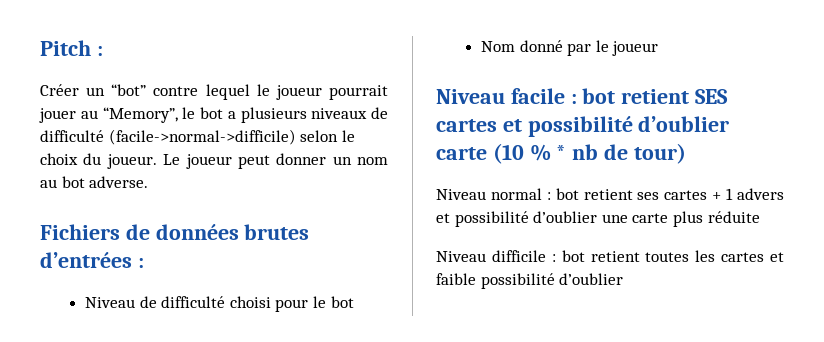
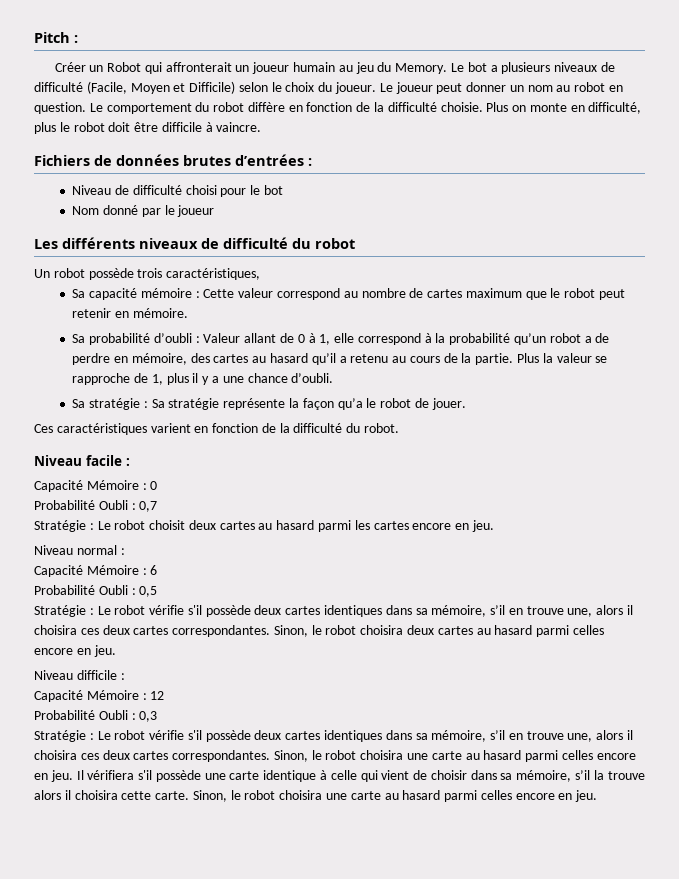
[111,84,388,100] [39,107,196,123] “bot” contre lequel le joueur pourrait jouer au “Memory”, le -> [107,62,464,74] Robot qui affronterait un joueur humain au jeu du Memory. Le
[108,129,296,145] (facile->normal->difficile) -> [86,81,236,94] (Facile, Moyen et Difficile)
[61,176,149,188] bot adverse. -> [574,82,624,92] [34,102,642,114] [34,122,262,134] robot en question. Le comportement du robot diffère en fonction de la difficulté choisie. Plus on monte en difficulté, plus le robot doit être difficile à vaincre.
[436,88,729,104] [436,116,730,137] [436,143,686,164] [436,188,784,200] [436,211,760,227] [436,250,784,262] [436,273,624,289] Niveau facile : bot retient SES cartes et possibilité d’oublier carte (10 % * nb de tour) // Niveau normal : bot retient ses cartes + 1 advers et possibilité d’oublier une carte plus réduite // Niveau difficile : bot retient toutes les cartes et faible possibilité d’oublier -> [34,237,355,249] [34,268,261,280] [72,288,626,300] [72,308,188,318] [72,333,610,345] [72,353,608,365] [72,373,334,385] [72,398,466,410] [34,423,400,435] [34,455,130,466] [34,480,158,492] [34,500,158,512] [34,520,494,532] [34,545,125,555] [34,565,158,577] [34,585,158,597] [34,605,634,617] [34,625,604,637] [34,645,116,657] [34,670,125,680] [34,690,165,702] [34,710,158,722] [34,730,634,742] [34,750,636,762] [34,770,645,782] [34,790,598,802] Les différents niveaux de difficulté du robot // Un robot possède trois caractéristiques, // Sa capacité mémoire : Cette valeur correspond au nombre de cartes maximum que le robot peut retenir en mémoire. // Sa probabilité d’oubli : Valeur allant de 0 à 1, elle correspond à la probabilité qu’un robot a de perdre en mémoire, des cartes au hasard qu’il a retenu au cours de la partie. Plus la valeur se rapproche de 1, plus il y a une chance d’oubli. // Sa stratégie : Sa stratégie représente la façon qu’a le robot de jouer. // Ces caractéristiques varient en fonction de la difficulté du robot. // Niveau facile : // Capacité Mémoire : 0 // Probabilité Oubli : 0,7 // Stratégie : Le robot choisit deux cartes au hasard parmi les cartes encore en jeu. // Niveau normal : // Capacité Mémoire : 6 // Probabilité Oubli : 0,5 // Stratégie : Le robot vérifie s'il possède deux cartes identiques dans sa mémoire, s’il en trouve une, alors il choisira ces deux cartes correspondantes. Sinon, le robot choisira deux cartes au hasard parmi celles encore en jeu. // Niveau difficile : // Capacité Mémoire : 12 // Probabilité Oubli : 0,3 // Stratégie : Le robot vérifie s'il possède deux cartes identiques dans sa mémoire, s’il en trouve une, alors il choisira ces deux cartes correspondantes. Sinon, le robot choisira une carte au hasard parmi celles encore en jeu. Il vérifiera s'il possède une carte identique à celle qui vient de choisir dans sa mémoire, s’il la trouve alors il choisira cette carte. Sinon, le robot choisira une carte au hasard parmi celles encore en jeu.

